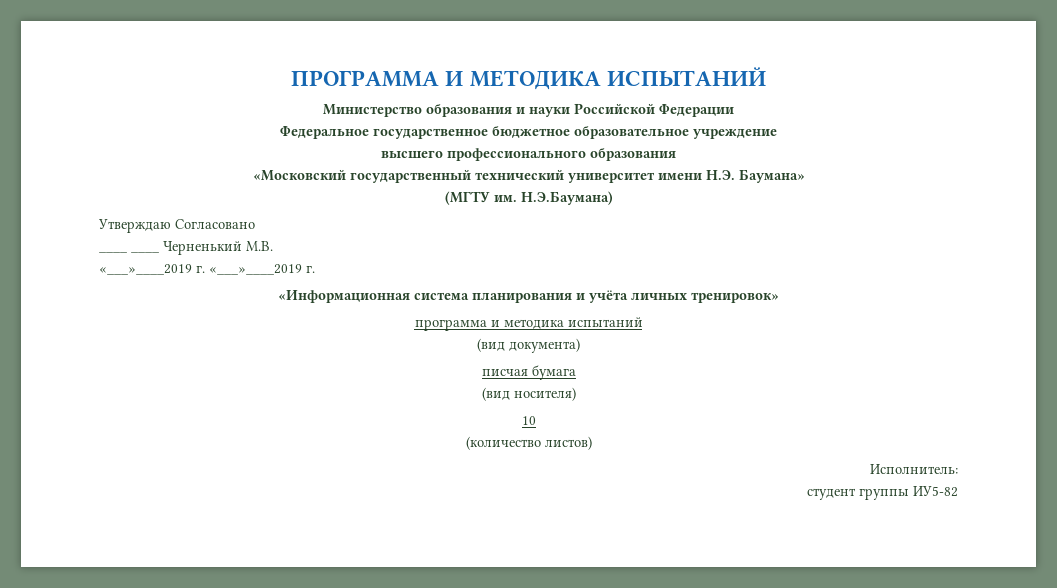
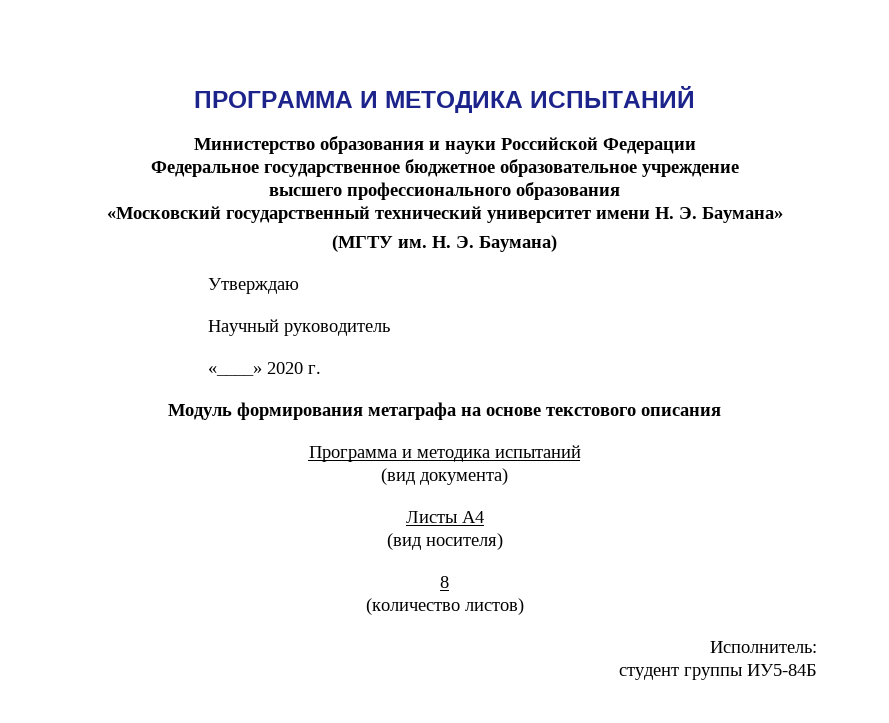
[705,170,735,180] Н.Э. -> [654,207,697,219] Н. Э.
[520,191,613,205] [98,219,255,233] [99,241,273,255] [99,264,315,275] [278,290,779,303] [414,319,487,331] Н.Э.Баумана) // Утверждаю Согласовано // ____ ____ Черненький М.В. // «___»____2019 г. «___»____2019 г. // «Информационная система планирования и учёта личных тренировок» // программа -> [432,235,557,252] [207,278,299,294] [207,319,390,336] [207,362,321,376] [168,402,721,420] [308,446,397,462] Н. Э. Баумана) // Утверждаю // Научный руководитель // «____» 2020 г. // Модуль формирования метаграфа на основе текстового описания // Программа
[481,365,576,380] писчая бумага -> [405,511,484,523] Листы А4
[521,416,536,425] 10 -> [440,576,449,588] 8
[913,486,958,497] ИУ5-82 -> [747,664,817,676] ИУ5-84Б

